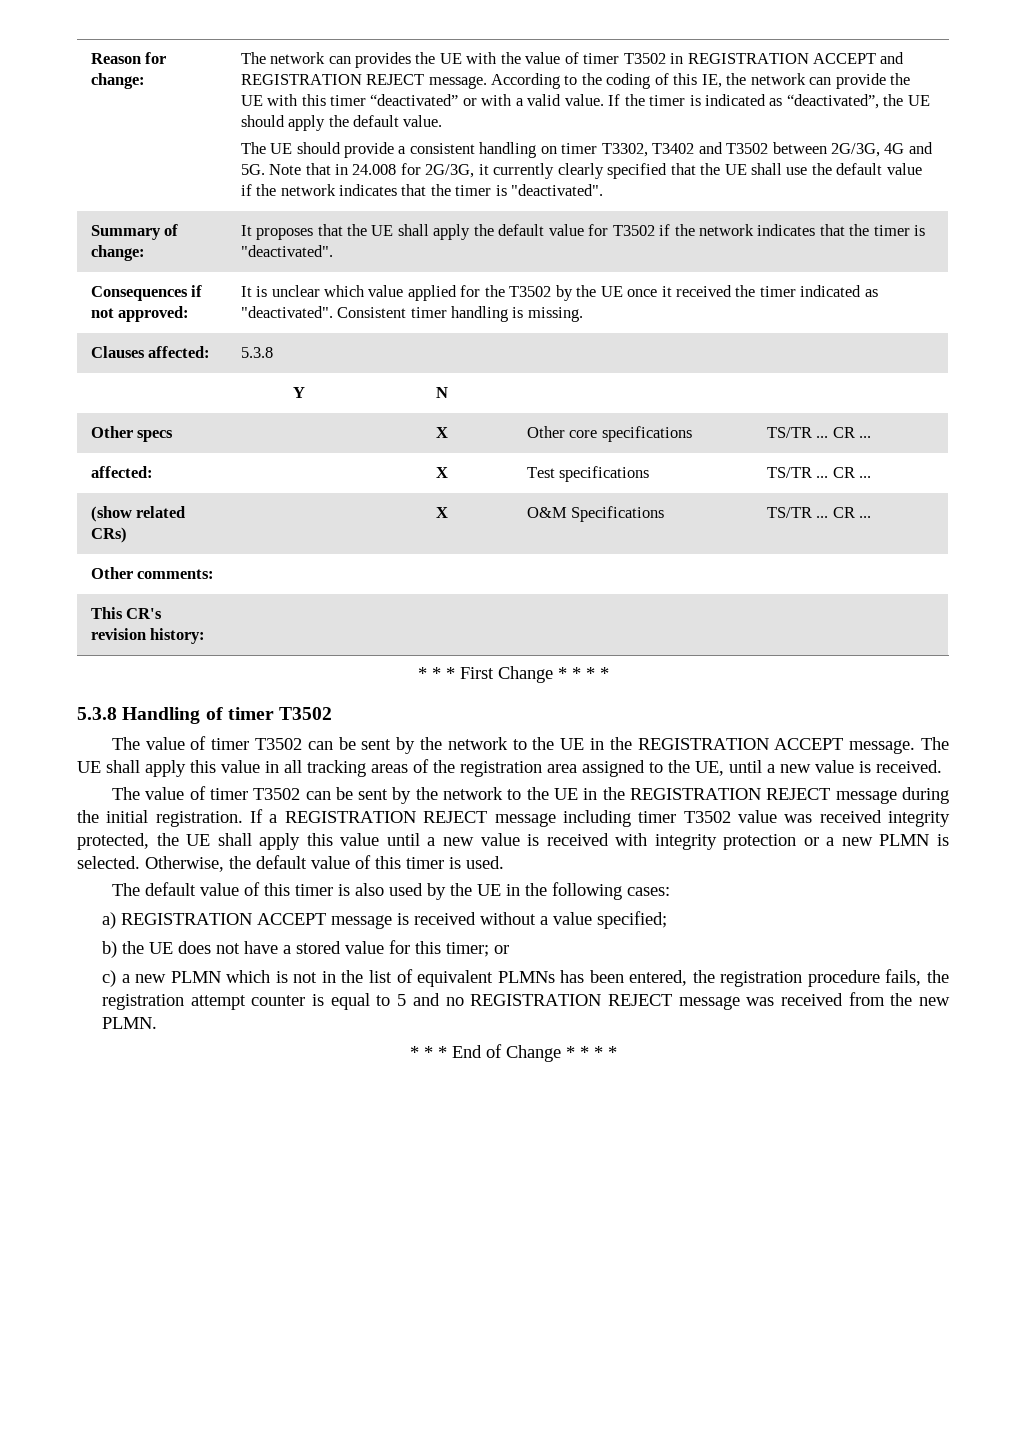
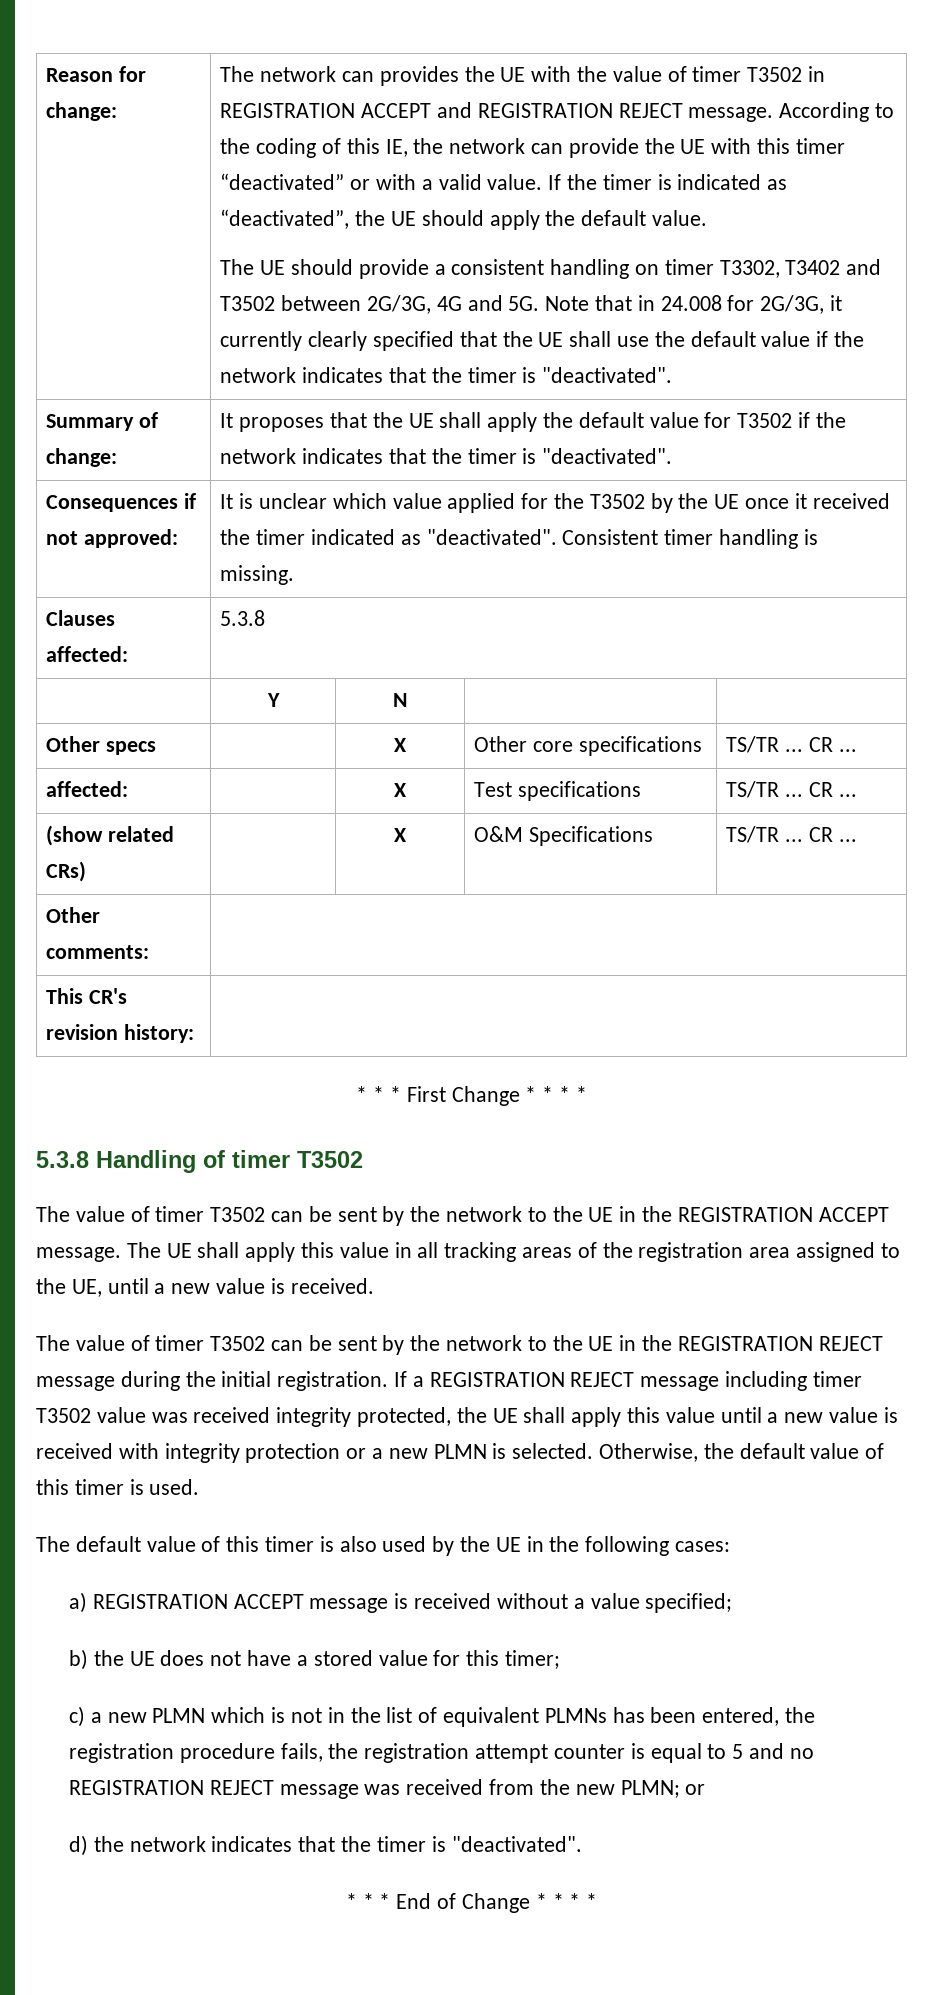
[493,945,509,954] or -> (560, 1659) none
[101,1017,157,1029] PLMN. -> [620,1780,706,1798] [69,1835,582,1856] PLMN; or // d) the network indicates that the timer is "deactivated".

